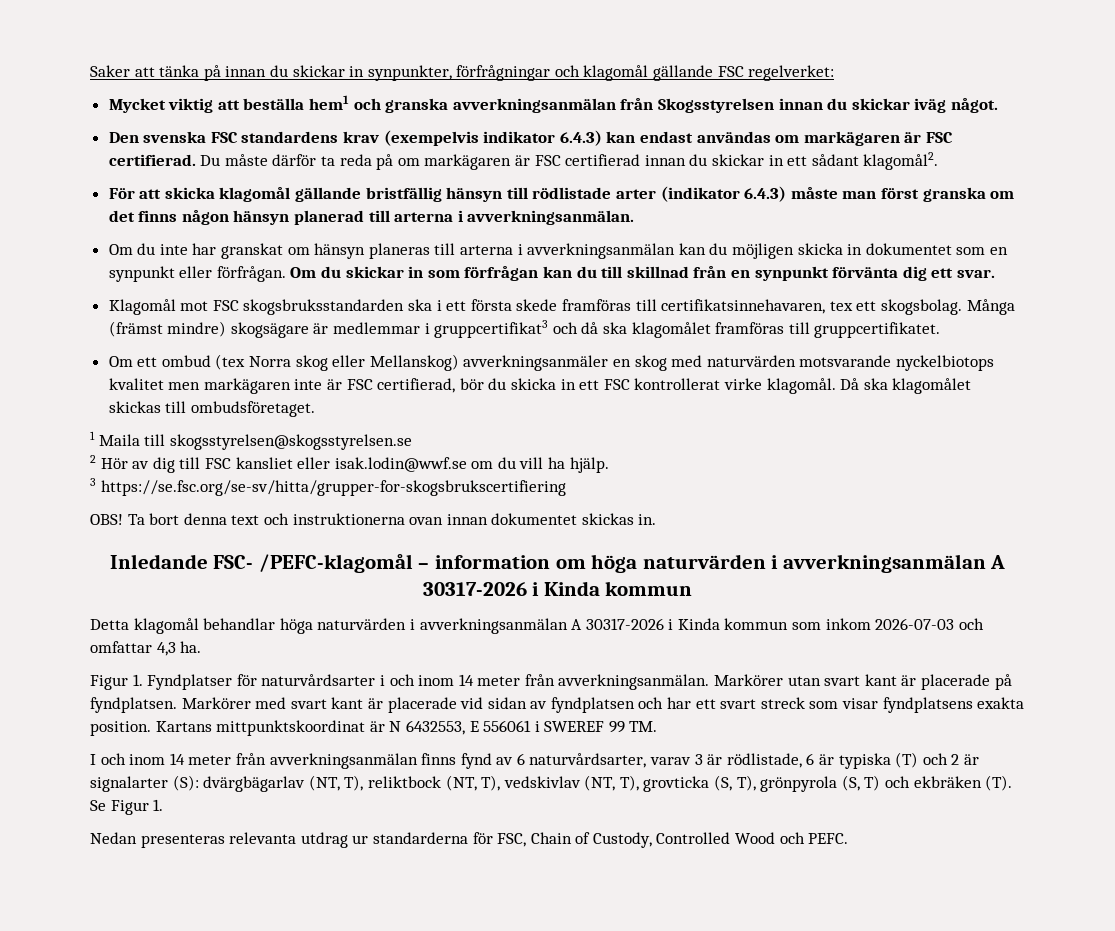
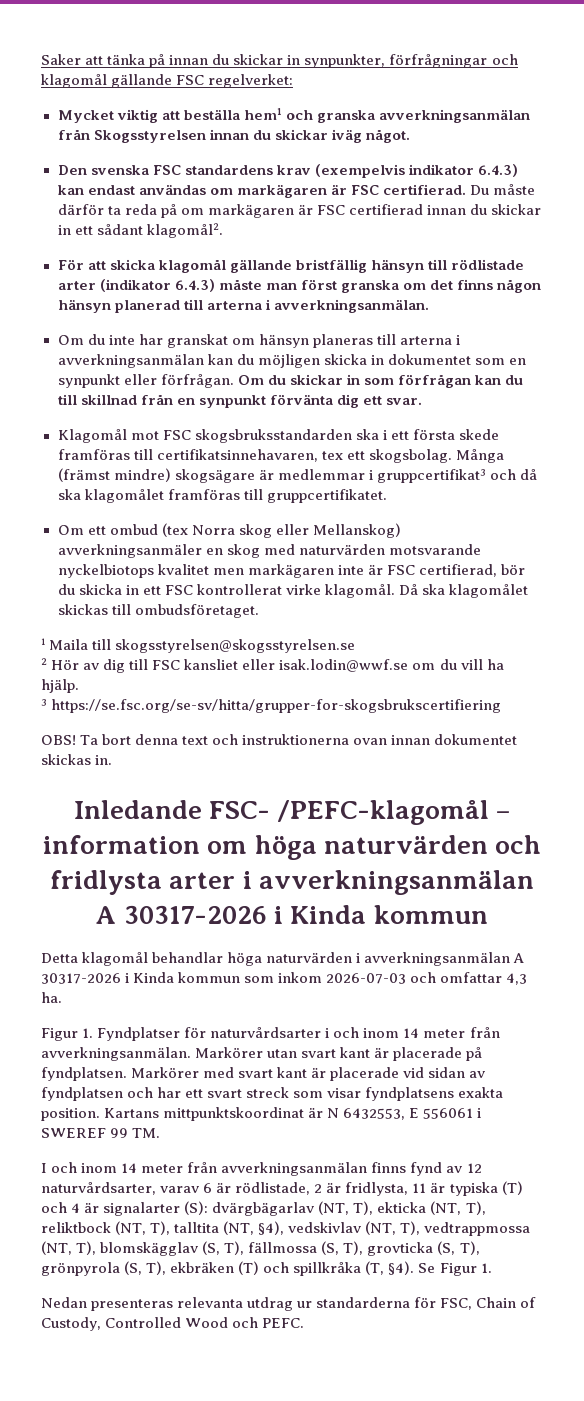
(766, 561) none -> [495,835,542,854] [50,870,236,895] och fridlysta arter
[516,753,525,765] 6 -> [466,1163,482,1173] 12
[694,754,703,765] 3 -> [203,1183,213,1193] 6
[806,753,815,765] 6 -> [314,1182,427,1196] 2 är fridlysta, 11
[951,754,960,765] 2 -> [71,1203,81,1213] 4
[367,775,616,791] reliktbock (NT, T), vedskivlav (NT, -> [377,1201,486,1215] [41,1221,531,1236] [41,1241,340,1256] ekticka (NT, T), reliktbock (NT, T), talltita (NT, §4), vedskivlav (NT, T), vedtrappmossa (NT, T), blomskägglav (S, T), fällmossa (S,
[864,775,1013,791] T) och ekbräken (T). -> [146,1261,415,1276] T), ekbräken (T) och spillkråka (T, §4).

